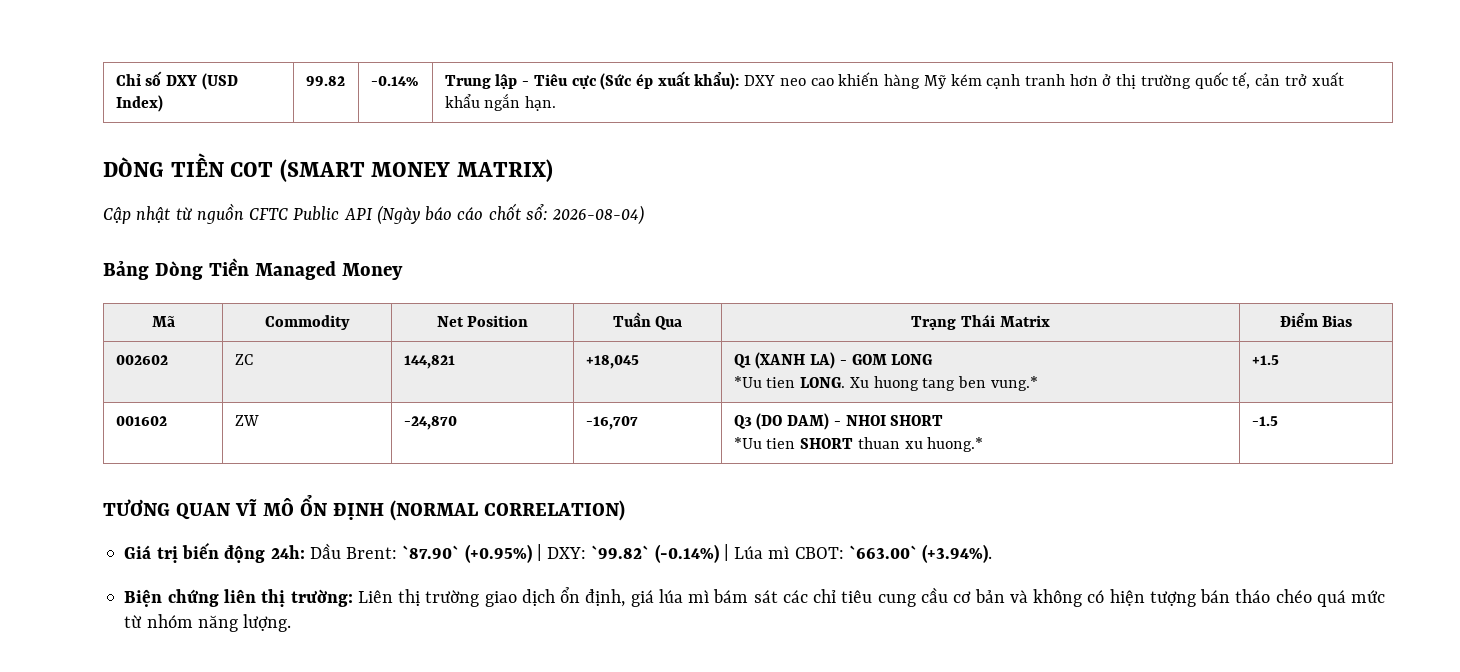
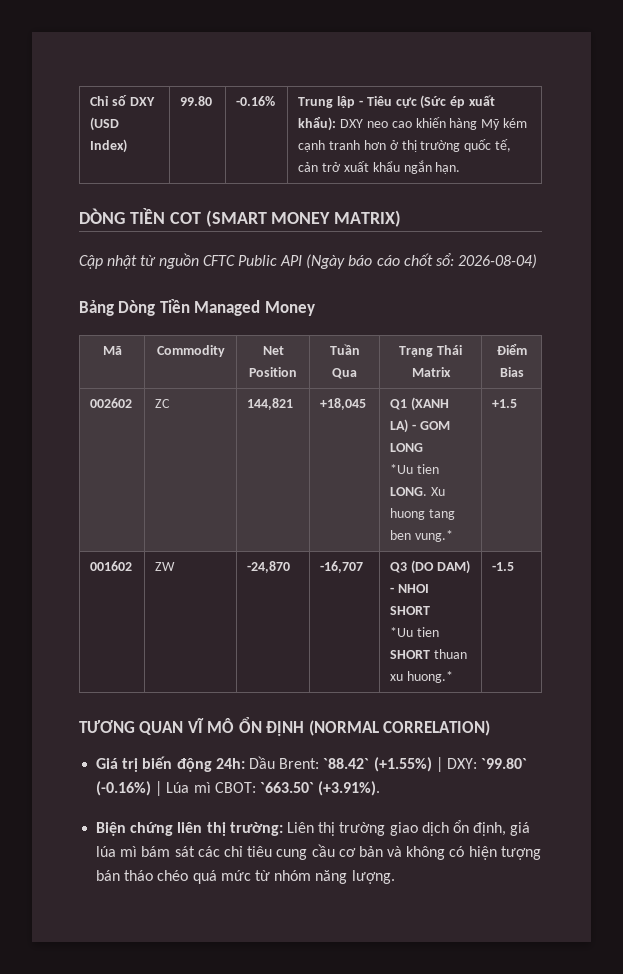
[305,76,345,86] [370,76,418,86] 99.82 | -0.14% -> [180,96,213,106] [236,96,276,106] 99.80 | -0.16%
[402,544,719,563] `87.90` (+0.95%) | DXY: `99.82` (-0.14%) -> [323,757,528,772] [96,781,152,796] `88.42` (+1.55%) | DXY: `99.80` (-0.16%)
[848,544,993,563] `663.00` (+3.94%). -> [259,781,381,796] `663.50` (+3.91%).

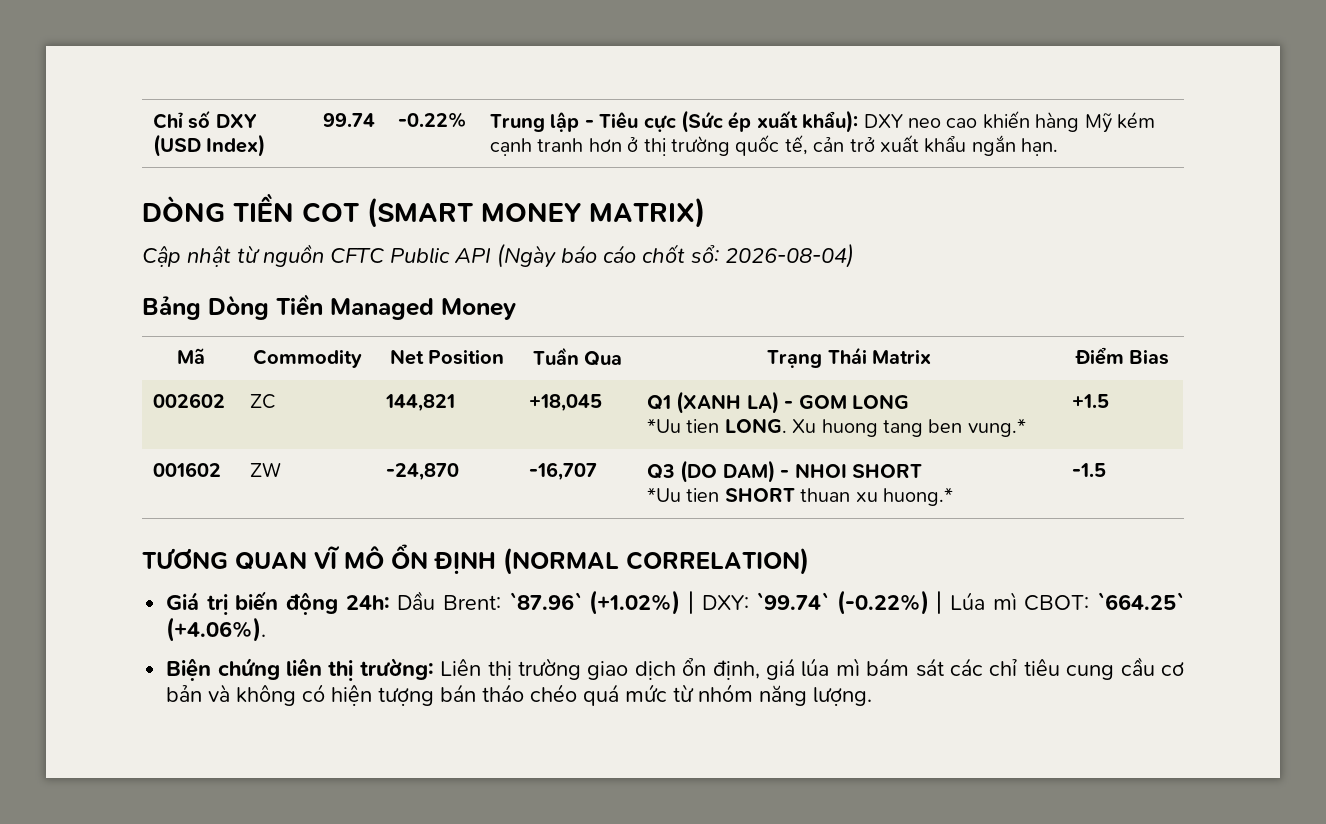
[180,96,213,106] [236,96,276,106] 99.80 | -0.16% -> [323,113,376,127] [398,112,468,128] 99.74 | -0.22%
[323,757,528,772] [96,781,152,796] `88.42` (+1.55%) | DXY: `99.80` (-0.16%) -> [508,590,929,615] `87.96` (+1.02%) | DXY: `99.74` (-0.22%)
[259,781,381,796] `663.50` (+3.91%). -> [1097,592,1184,610] [166,617,267,642] `664.25` (+4.06%).

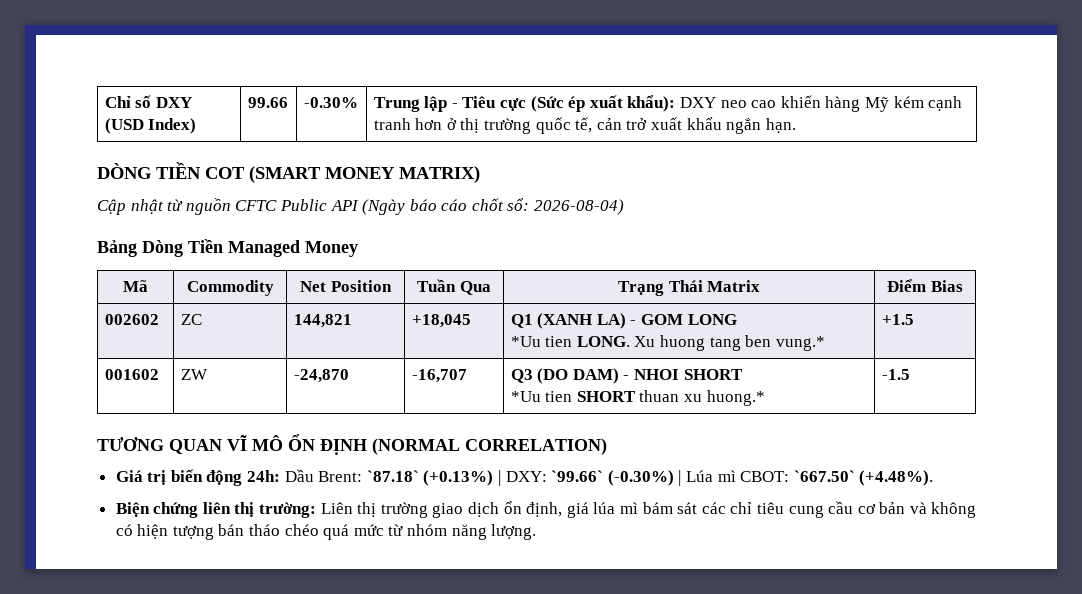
[323,113,376,127] [398,112,468,128] 99.74 | -0.22% -> [247,97,288,108] [303,97,358,108] 99.66 | -0.30%
[508,590,929,615] `87.96` (+1.02%) | DXY: `99.74` (-0.22%) -> [366,470,674,486] `87.18` (+0.13%) | DXY: `99.66` (-0.30%)
[1097,592,1184,610] [166,617,267,642] `664.25` (+4.06%). -> [793,470,934,486] `667.50` (+4.48%).

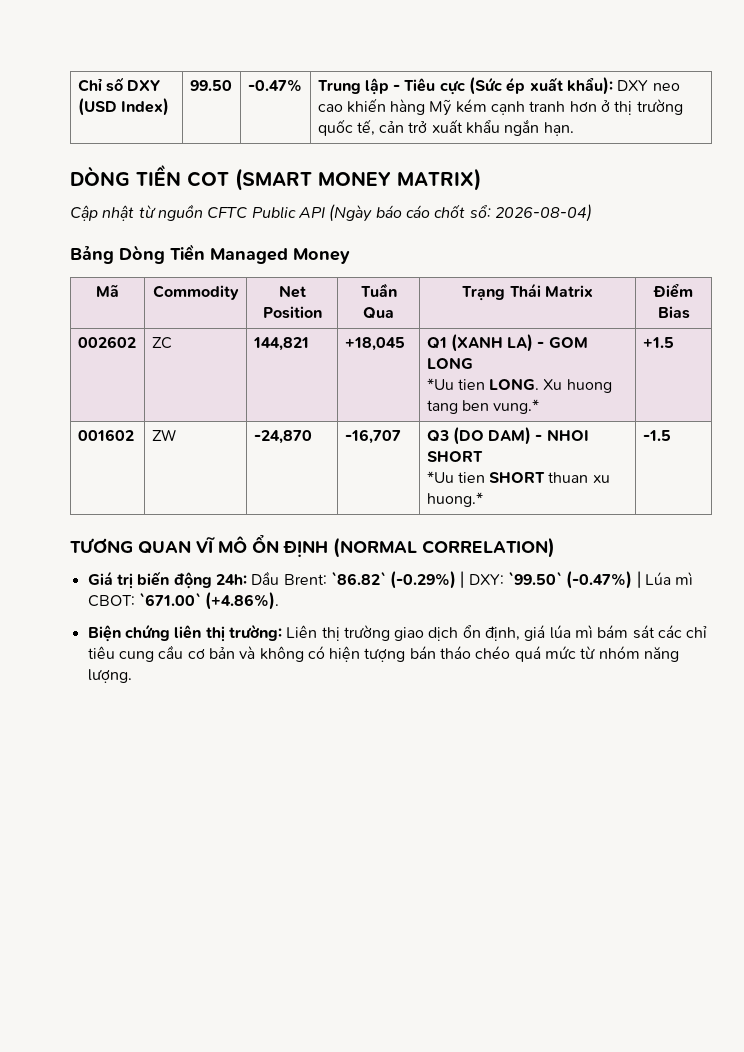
[247,97,288,108] [303,97,358,108] 99.66 | -0.30% -> [189,80,232,91] [247,79,302,92] 99.50 | -0.47%
[366,470,674,486] `87.18` (+0.13%) | DXY: `99.66` (-0.30%) -> [330,571,633,589] `86.82` (-0.29%) | DXY: `99.50` (-0.47%)
[793,470,934,486] `667.50` (+4.48%). -> [138,592,280,610] `671.00` (+4.86%).

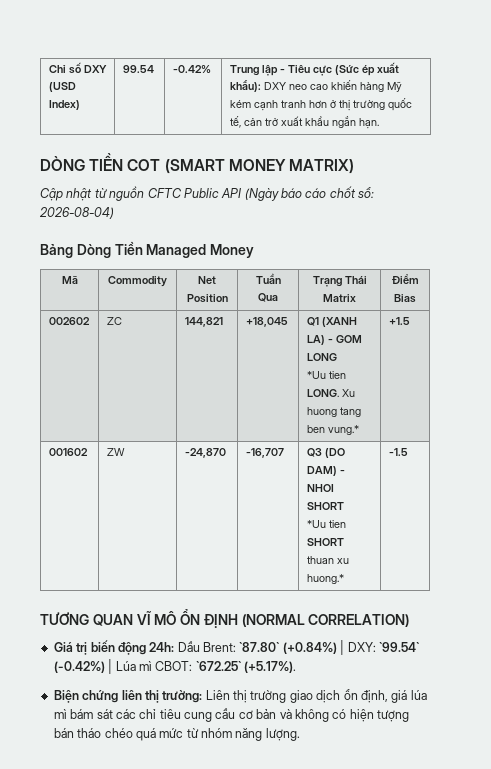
[189,80,232,91] [247,79,302,92] 99.50 | -0.47% -> [122,65,154,73] [172,65,211,73] 99.54 | -0.42%
[330,571,633,589] `86.82` (-0.29%) | DXY: `99.50` (-0.47%) -> [239,640,419,655] [53,661,105,673] `87.80` (+0.84%) | DXY: `99.54` (-0.42%)
[138,592,280,610] `671.00` (+4.86%). -> [195,661,296,673] `672.25` (+5.17%).

